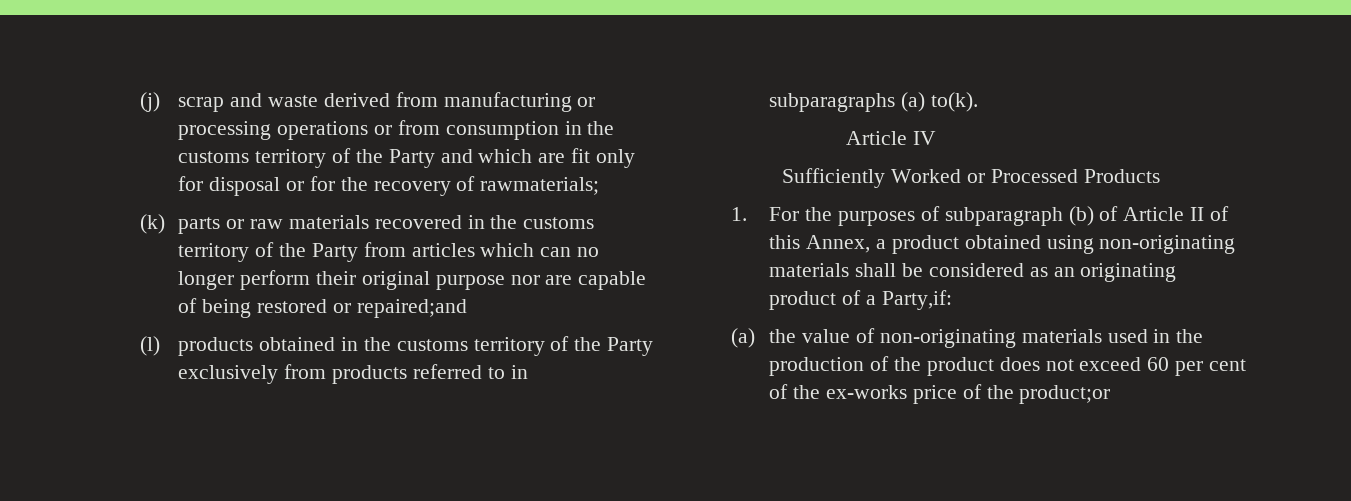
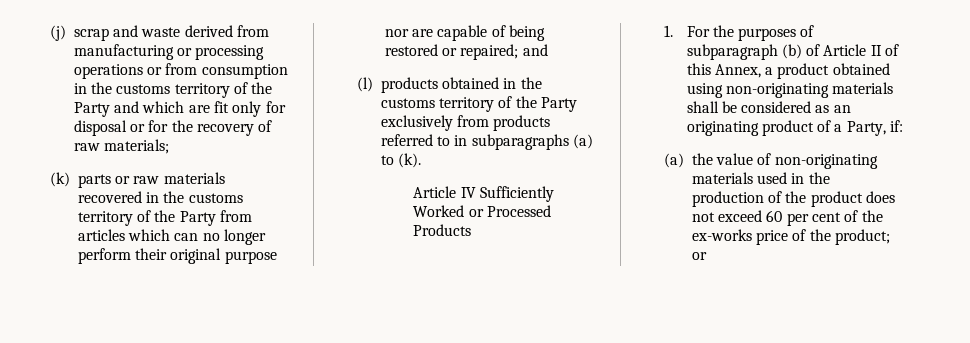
[480,177,600,195] rawmaterials; -> [73,139,170,154] raw materials;
[356,299,467,318] repaired;and -> [460,44,548,60] repaired; and
[931,92,979,112] to(k). -> [380,153,422,168] to (k).
(936, 138) // -> (476, 192) none
[881,290,952,310] Party,if: -> [846,120,904,136] Party, if:
[1019,385,1111,404] product;or -> [835,229,891,245] [691,252,707,260] product; or

